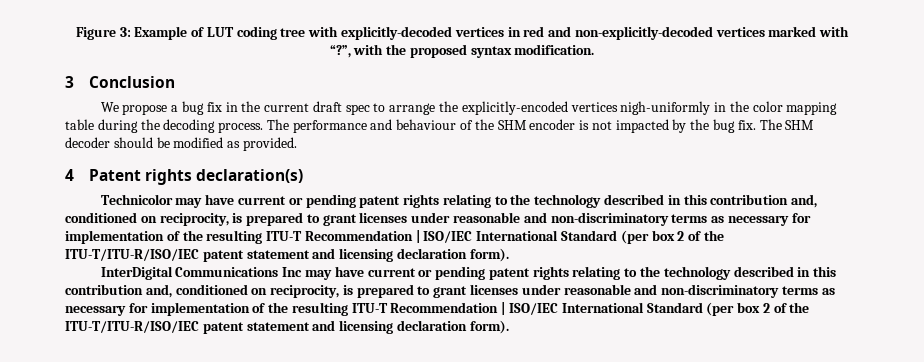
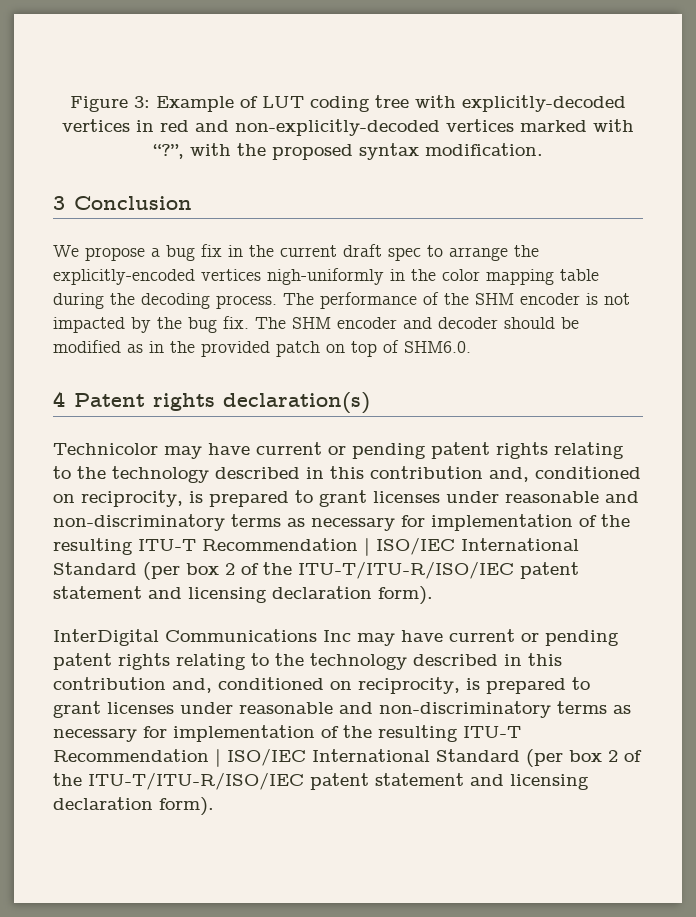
[370,119,457,130] and behaviour -> (417, 300) none
(815, 125) none -> [337,317,432,329] encoder and
[242,137,297,151] provided. -> [149,340,471,357] in the provided patch on top of SHM6.0.

